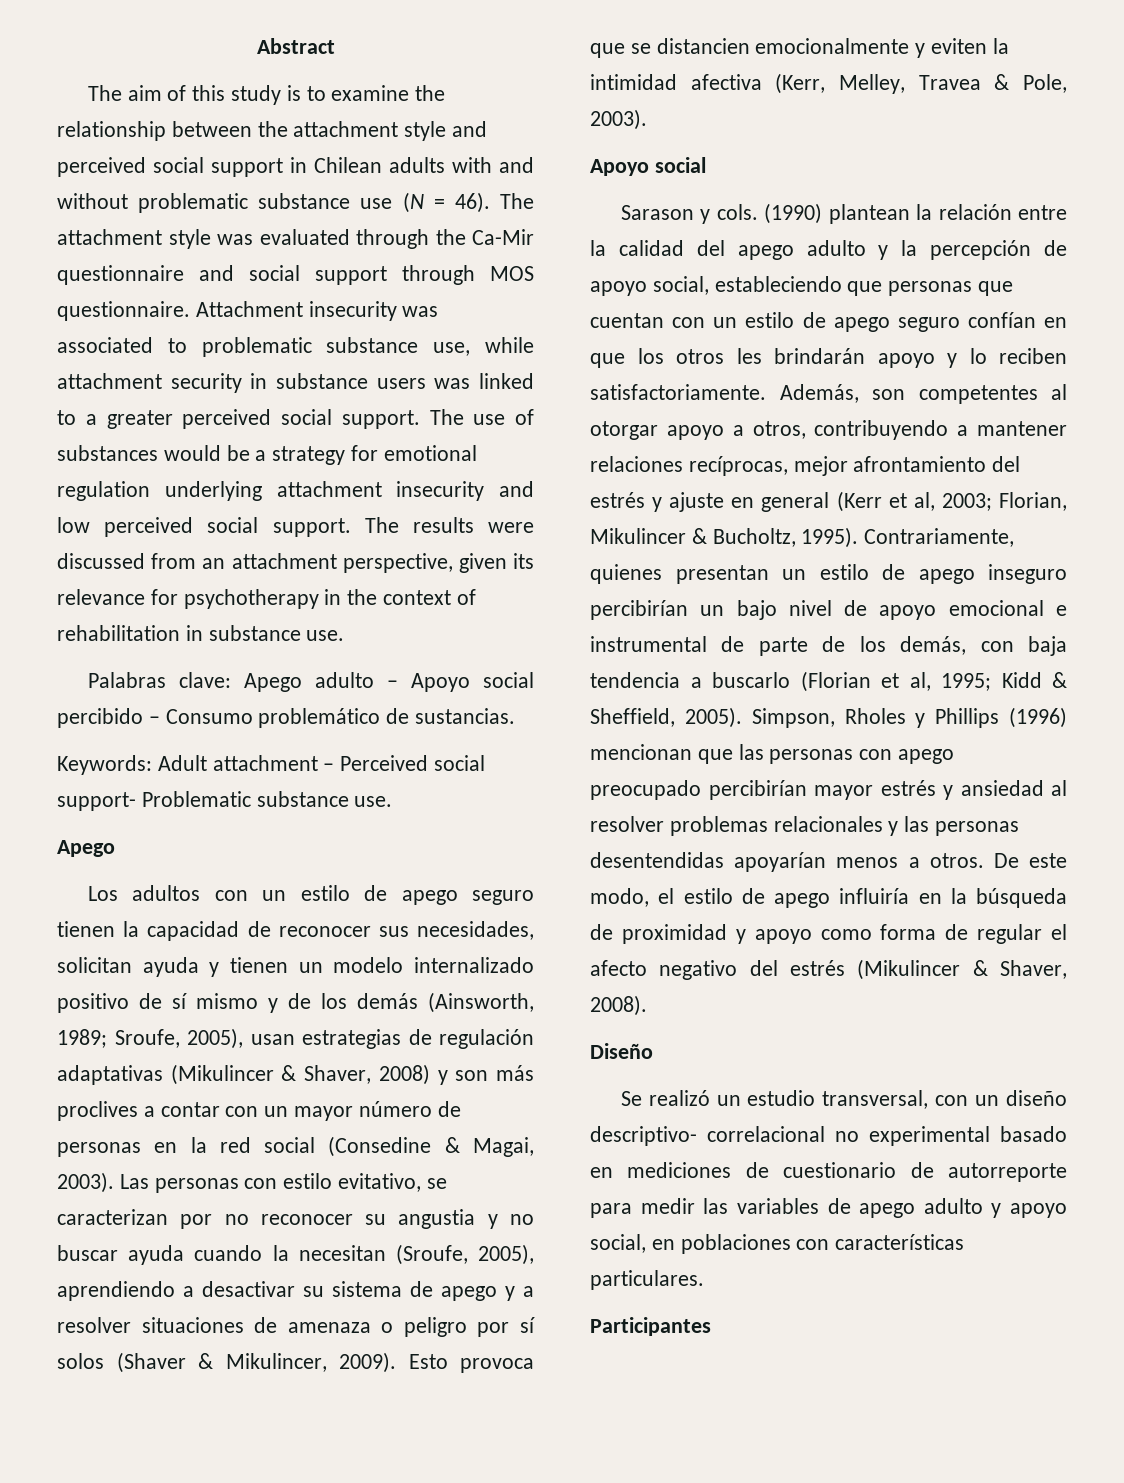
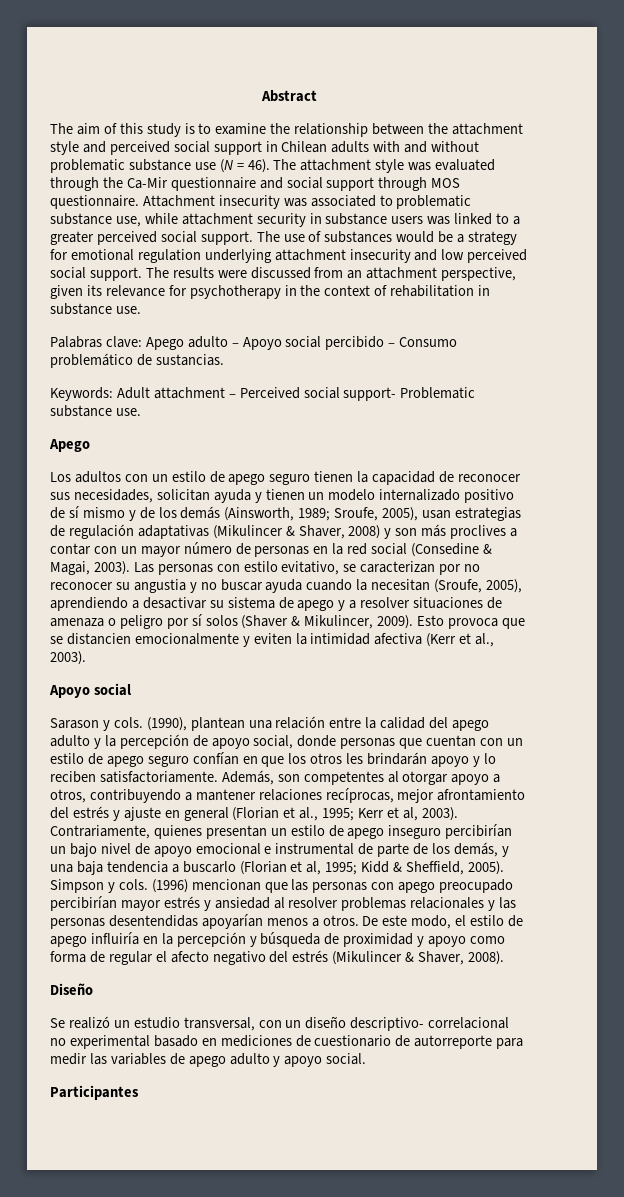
[775,73,1067,94] (Kerr, Melley, Travea & Pole, -> [426,633,495,647] (Kerr et al.,
[764,203,933,224] (1990) plantean la -> [146,717,272,731] (1990), plantean una
[714,276,883,296] estableciendo que -> [297,735,337,747] donde
[836,491,1067,512] [590,527,859,548] (Kerr et al, 2003; Florian, Mikulincer & Bucholtz, 1995). -> [232,807,458,821] (Florian et al., 1995; Kerr et al, 2003).
[980,641,1014,652] con -> [501,846,509,857] [50,864,73,873] y una
[751,708,1000,728] Simpson, Rholes y Phillips -> [50,879,148,893] Simpson y cols.
(967, 896) none -> [176,932,257,947] percepción y
[590,1234,965,1254] [590,1270,704,1290] social, en poblaciones con características particulares. -> [326,1053,367,1065] social.

